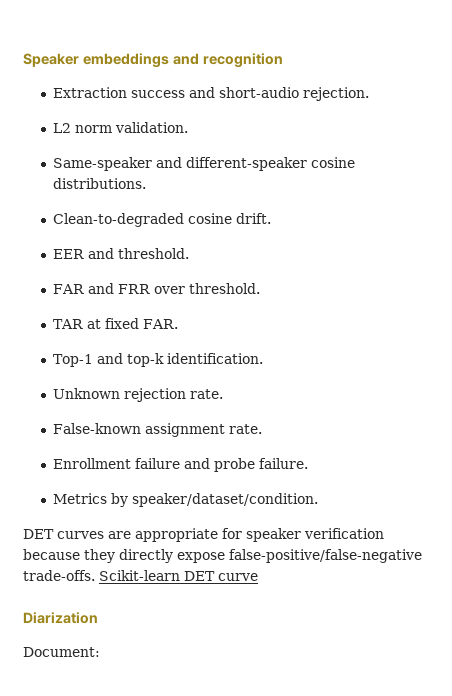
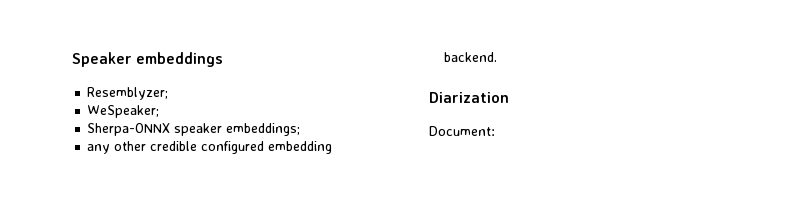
[172,53,283,68] [52,87,369,101] [52,122,188,133] [52,157,355,171] [52,178,146,189] [52,213,271,227] [52,248,189,259] [52,283,260,294] [52,318,178,329] [52,353,263,367] [52,388,223,402] [52,423,262,437] [52,458,308,472] [52,493,318,507] [23,528,384,542] [23,549,422,563] [23,570,258,581] and recognition // Extraction success and short-audio rejection. // L2 norm validation. // Same-speaker and different-speaker cosine distributions. // Clean-to-degraded cosine drift. // EER and threshold. // FAR and FRR over threshold. // TAR at fixed FAR. // Top-1 and top-k identification. // Unknown rejection rate. // False-known assignment rate. // Enrollment failure and probe failure. // Metrics by speaker/dataset/condition. // DET curves are appropriate for speaker verification because they directly expose false-positive/false-negative trade-offs. Scikit-learn DET curve -> [87,87,169,100] [87,105,160,118] [87,123,301,136] [87,141,333,154] [444,52,498,62] // Resemblyzer; // WeSpeaker; // Sherpa-ONNX speaker embeddings; // any other credible configured embedding backend.

